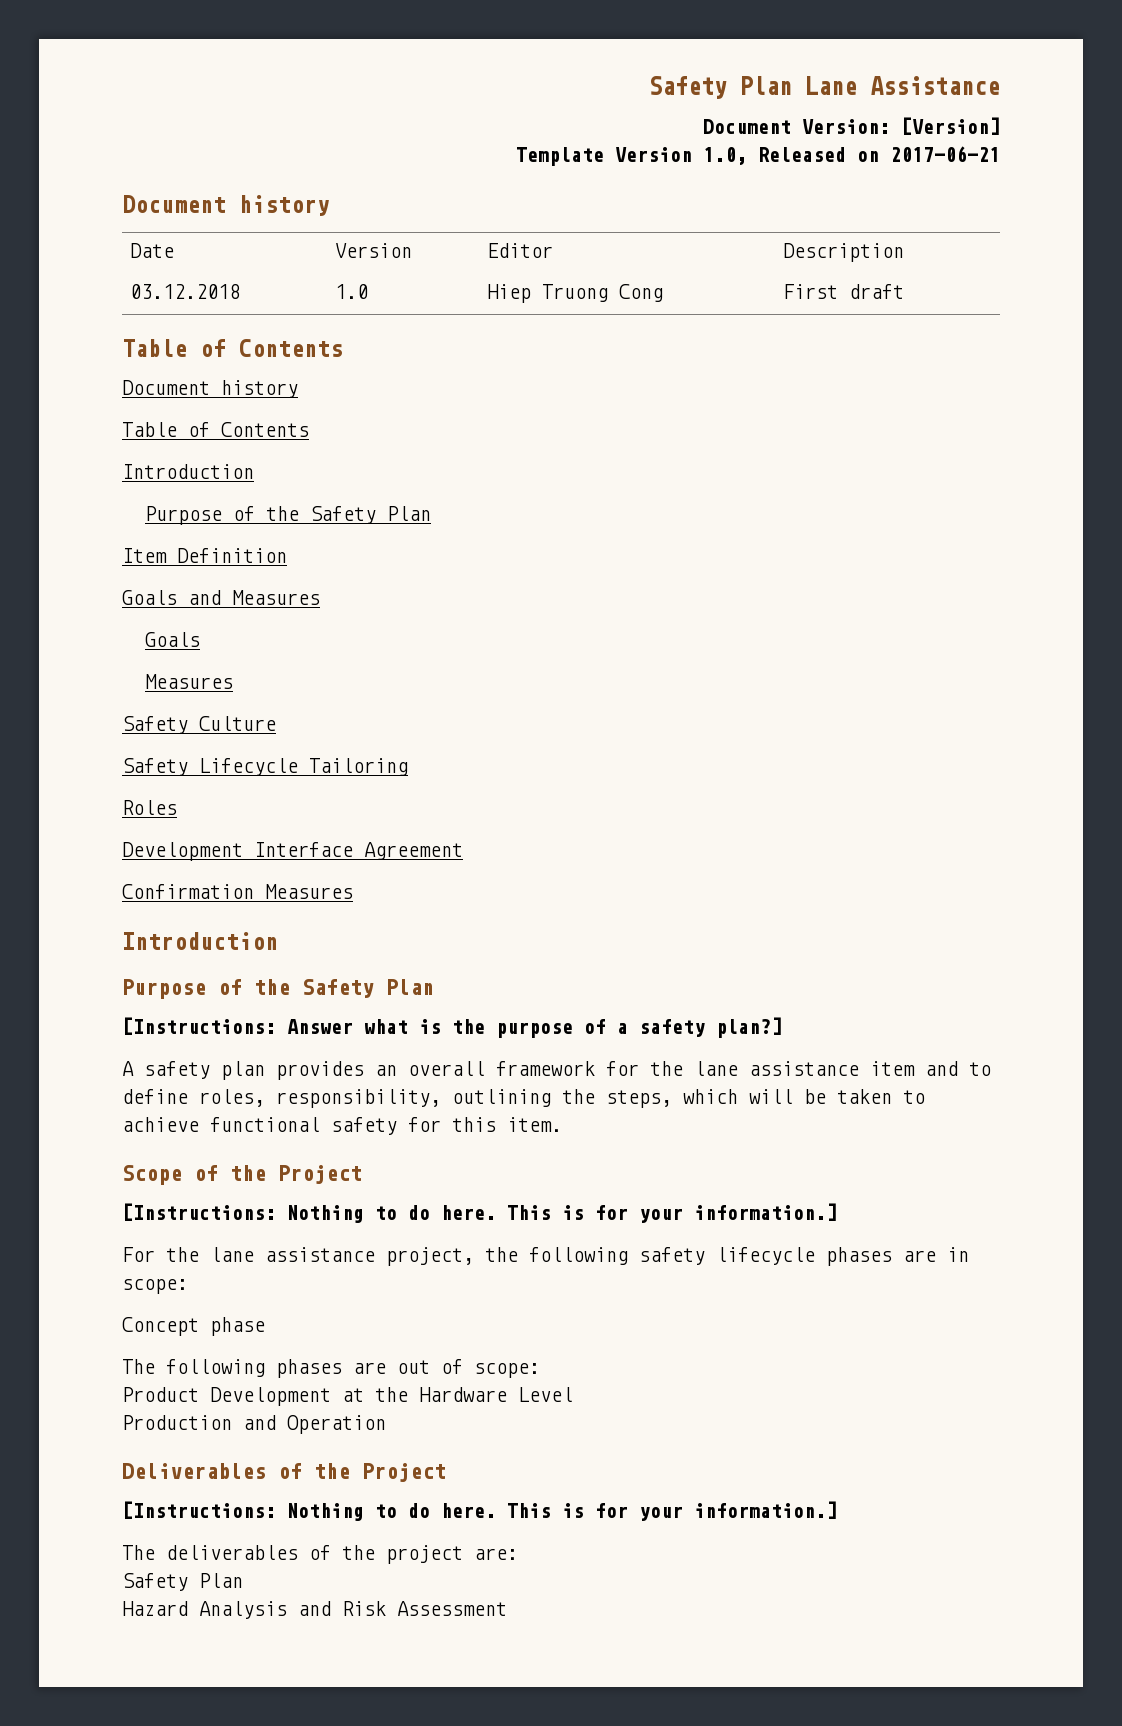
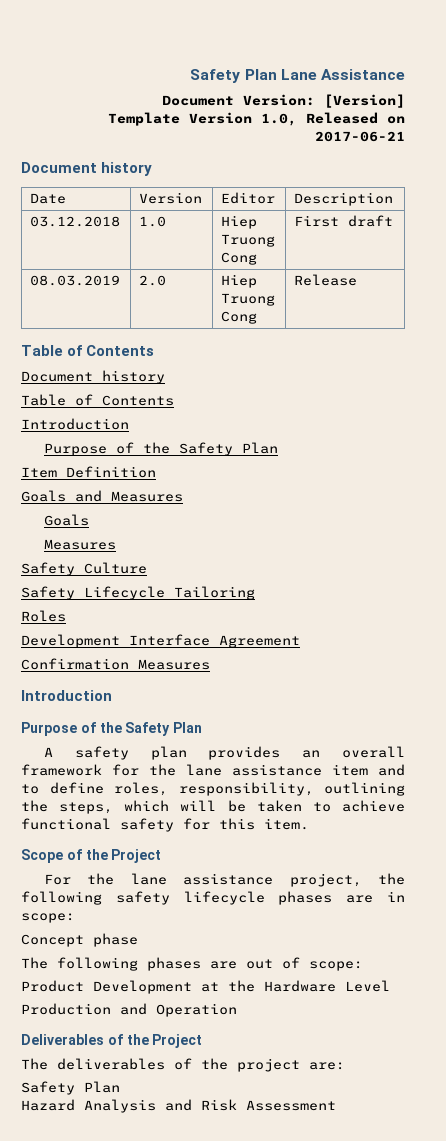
(904, 291) none -> [30,275,121,286] [139,275,167,286] [221,274,258,288] [221,293,276,306] [221,311,258,324] [294,274,358,286] // 08.03.2019 | 2.0 | Hiep Truong Cong | Release
[122,1017,782,1038] // [Instructions: Answer what is the purpose of a safety plan?] -> (203, 727) none
[122,1203,837,1223] // [Instructions: Nothing to do here. This is for your information.] -> (162, 856) none
[122,1501,837,1521] // [Instructions: Nothing to do here. This is for your information.] -> (203, 1041) none

